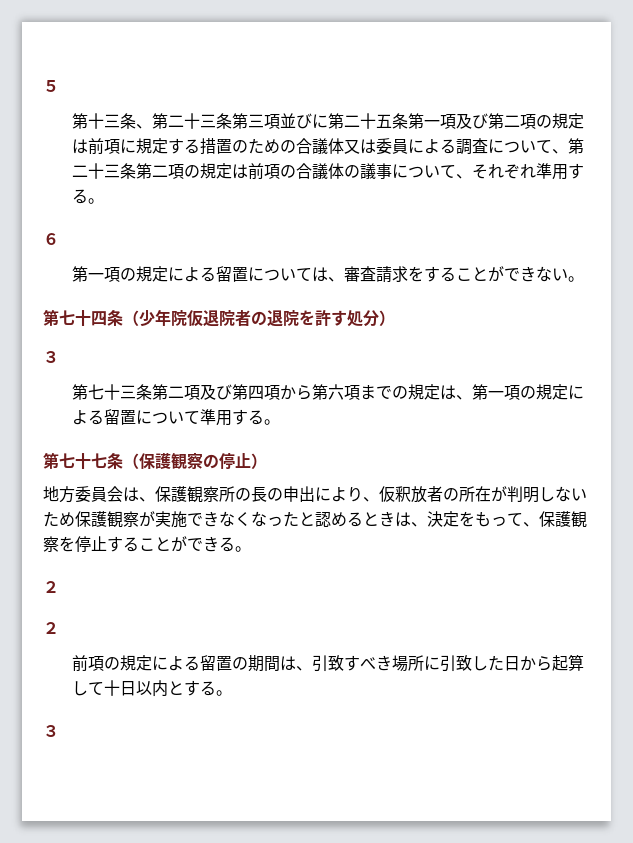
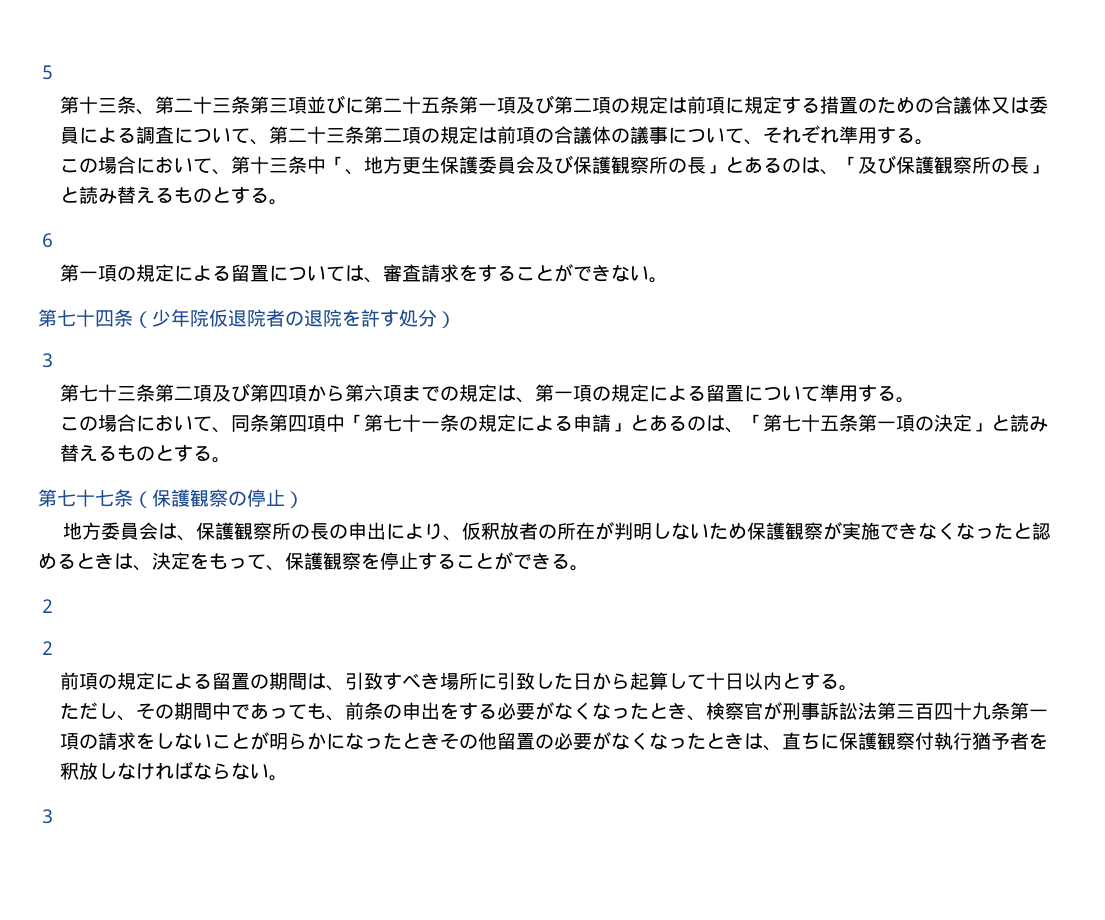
(105, 201) none -> [60,155,1049,175] [60,186,289,205] // この場合において、第十三条中「、地方更生保護委員会及び保護観察所の長」とあるのは、「及び保護観察所の長」と読み替えるものとする。
(281, 422) none -> [60,414,1049,433] [60,444,232,463] // この場合において、同条第四項中「第七十一条の規定による申請」とあるのは、「第七十五条第一項の決定」と読み替えるものとする。
(233, 693) none -> [60,702,1049,721] [60,732,1049,751] [60,761,289,781] // ただし、その期間中であっても、前条の申出をする必要がなくなったとき、検察官が刑事訴訟法第三百四十九条第一項の請求をしないことが明らかになったときその他留置の必要がなくなったときは、直ちに保護観察付執行猶予者を釈放しなければならない。

